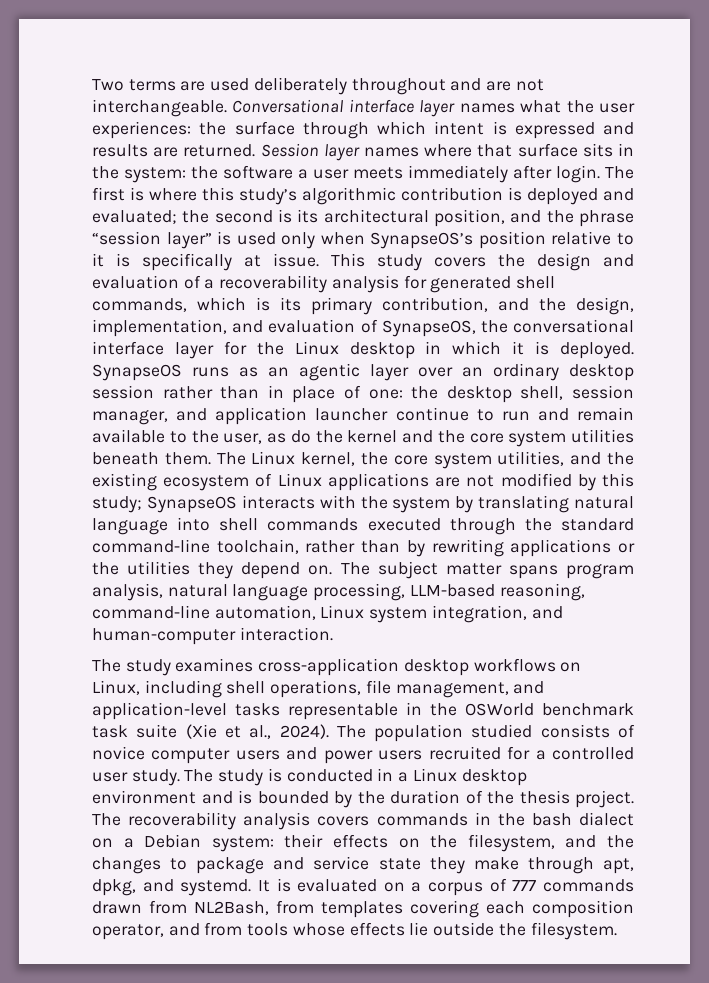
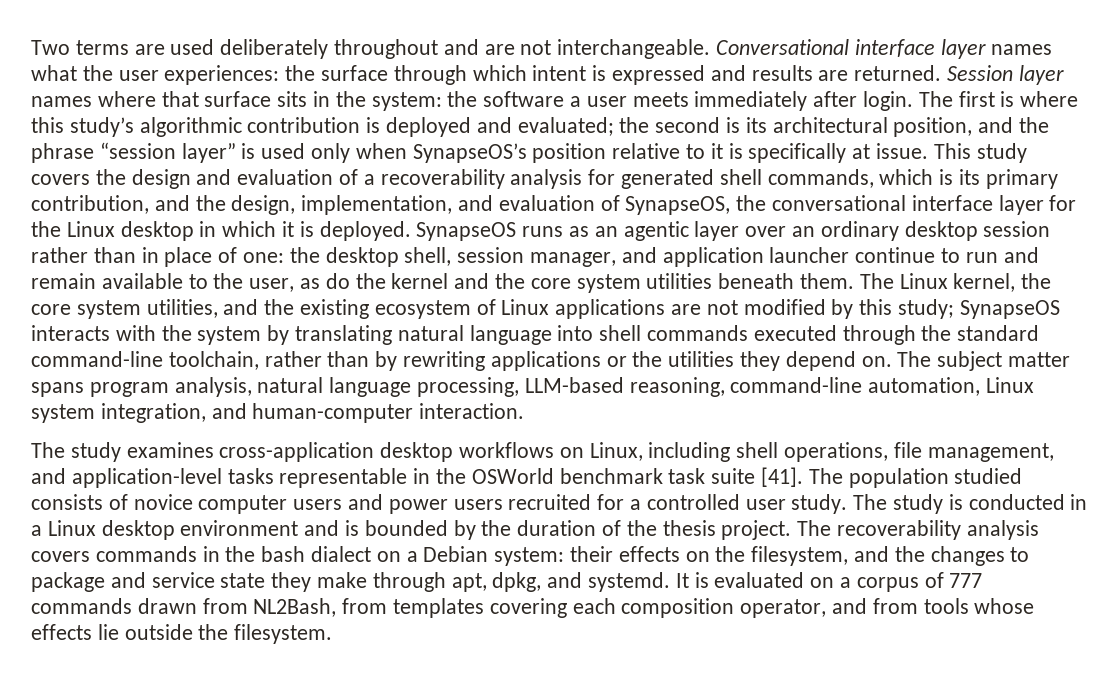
[185,724,329,739] (Xie et al., 2024). -> [761,467,804,487] [41].

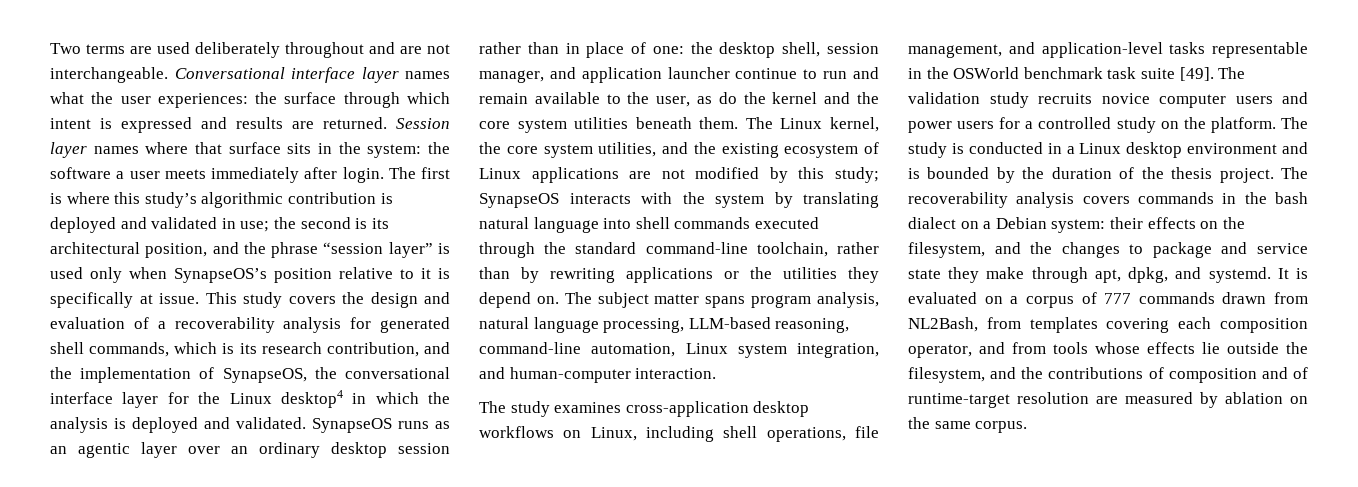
[517,117,614,136] evaluated; -> [151,217,270,232] validated in use;
[985,169,1058,189] primary -> [261,342,322,354] research
[231,195,595,215] design, implementation, and evaluation -> [80,367,192,383] implementation
[120,221,194,241] desktop -> [280,390,343,408] desktop4
[282,221,411,241] it is deployed. -> [428,392,450,404] [50,417,306,433] the analysis is deployed and validated.
[761,467,1023,488] [31,494,128,510] [41]. The population studied consists of -> [1179,67,1246,81] [908,92,1092,108] [49]. The validation study recruits
[508,494,592,510] recruited -> (995, 125) none
[745,494,848,514] user study. -> [1116,117,1276,133] study on the platform.
[234,624,333,644] filesystem. -> [908,367,1308,383] [908,392,1308,408] [908,417,1028,433] filesystem, and the contributions of composition and of runtime-target resolution are measured by ablation on the same corpus.

